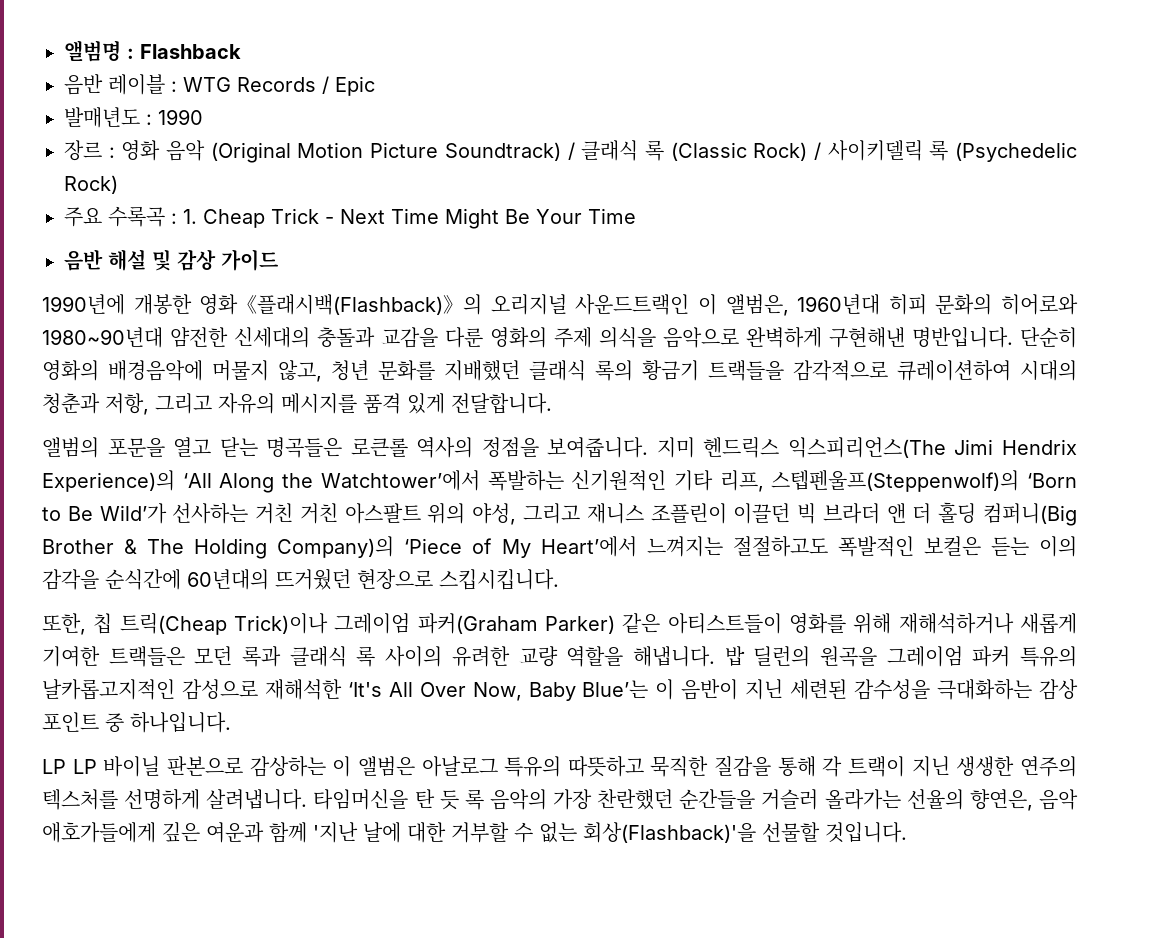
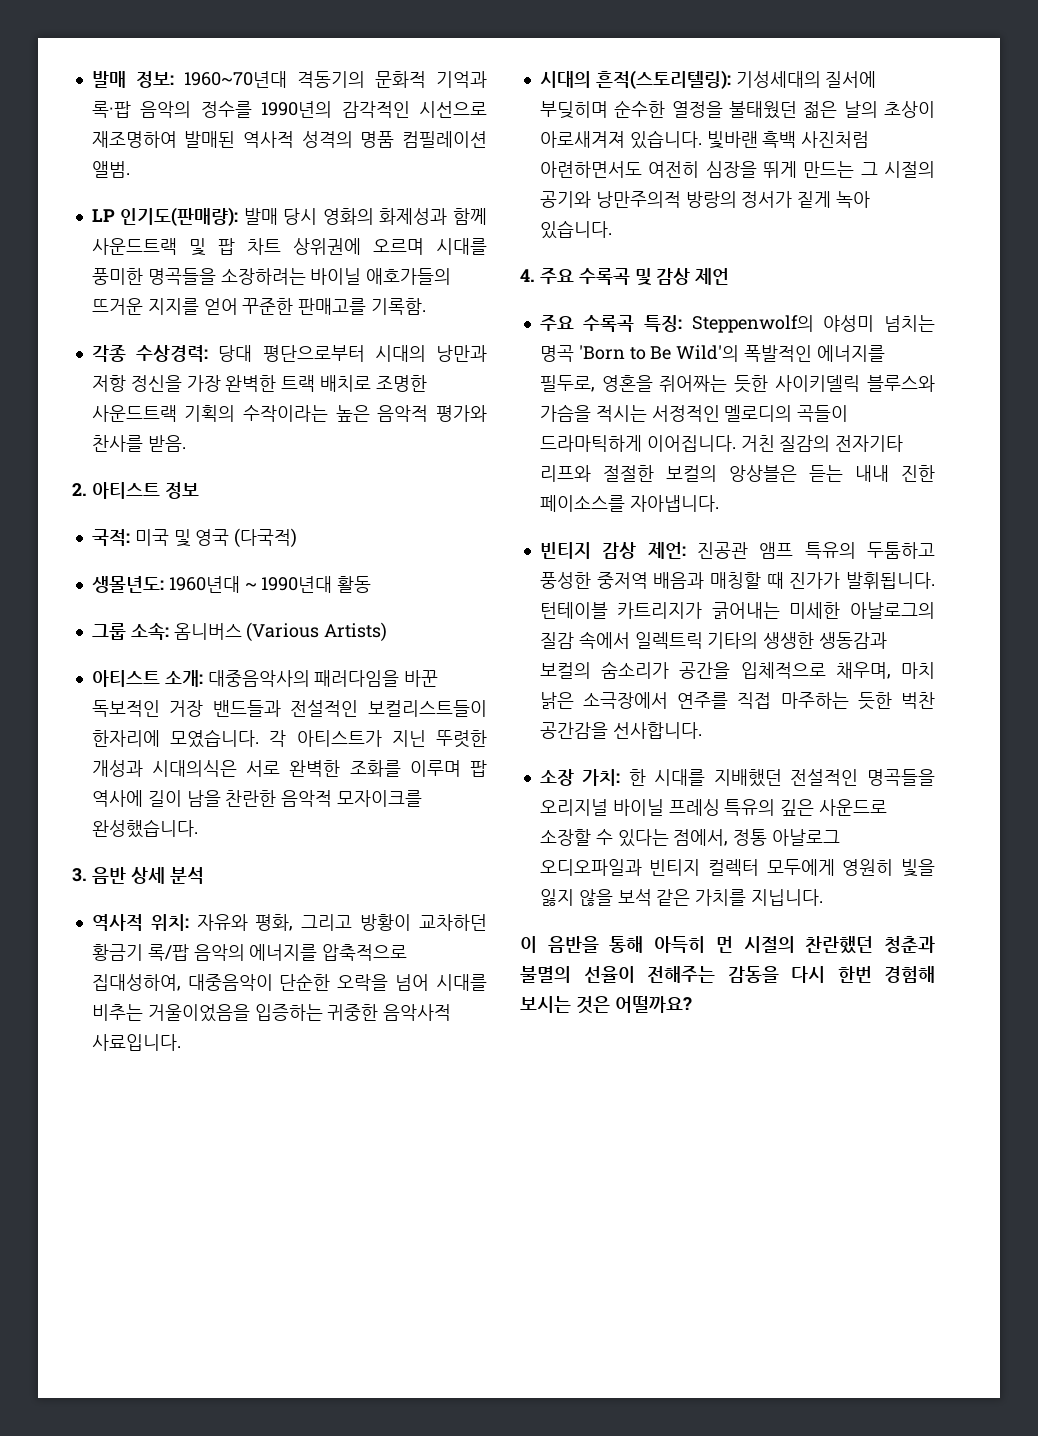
[64,40,241,62] [64,74,375,96] [64,107,203,128] [64,140,1077,163] [64,175,118,194] [64,206,636,229] [64,249,278,271] [42,294,1078,316] [42,327,1077,348] [42,360,1077,382] [42,393,552,415] [42,437,1077,458] [42,470,1078,493] [42,502,1078,526] [42,536,1077,559] [42,568,559,590] [42,613,1078,635] [42,646,1077,667] [42,679,1078,701] [42,712,231,733] [42,756,1077,777] [42,789,1078,811] [42,822,907,843] 앨범명 : Flashback // 음반 레이블 : WTG Records / Epic // 발매년도 : 1990 // 장르 : 영화 음악 (Original Motion Picture Soundtrack) / 클래식 록 (Classic Rock) / 사이키델릭 록 (Psychedelic Rock) // 주요 수록곡 : 1. Cheap Trick - Next Time Might Be Your Time // 음반 해설 및 감상 가이드 // 1990년에 개봉한 영화《플래시백(Flashback)》의 오리지널 사운드트랙인 이 앨범은, 1960년대 히피 문화의 히어로와 1980~90년대 얌전한 신세대의 충돌과 교감을 다룬 영화의 주제 의식을 음악으로 완벽하게 구현해낸 명반입니다. 단순히 영화의 배경음악에 머물지 않고, 청년 문화를 지배했던 클래식 록의 황금기 트랙들을 감각적으로 큐레이션하여 시대의 청춘과 저항, 그리고 자유의 메시지를 품격 있게 전달합니다. // 앨범의 포문을 열고 닫는 명곡들은 로큰롤 역사의 정점을 보여줍니다. 지미 헨드릭스 익스피리언스(The Jimi Hendrix Experience)의 ‘All Along the Watchtower’에서 폭발하는 신기원적인 기타 리프, 스텝펜울프(Steppenwolf)의 ‘Born to Be Wild’가 선사하는 거친 거친 아스팔트 위의 야성, 그리고 재니스 조플린이 이끌던 빅 브라더 앤 더 홀딩 컴퍼니(Big Brother & The Holding Company)의 ‘Piece of My Heart’에서 느껴지는 절절하고도 폭발적인 보컬은 듣는 이의 감각을 순식간에 60년대의 뜨거웠던 현장으로 스킵시킵니다. // 또한, 칩 트릭(Cheap Trick)이나 그레이엄 파커(Graham Parker) 같은 아티스트들이 영화를 위해 재해석하거나 새롭게 기여한 트랙들은 모던 록과 클래식 록 사이의 유려한 교량 역할을 해냅니다. 밥 딜런의 원곡을 그레이엄 파커 특유의 날카롭고지적인 감성으로 재해석한 ‘It's All Over Now, Baby Blue’는 이 음반이 지닌 세련된 감수성을 극대화하는 감상 포인트 중 하나입니다. // LP LP 바이닐 판본으로 감상하는 이 앨범은 아날로그 특유의 따뜻하고 묵직한 질감을 통해 각 트랙이 지닌 생생한 연주의 텍스처를 선명하게 살려냅니다. 타임머신을 탄 듯 록 음악의 가장 찬란했던 순간들을 거슬러 올라가는 선율의 향연은, 음악 애호가들에게 깊은 여운과 함께 '지난 날에 대한 거부할 수 없는 회상(Flashback)'을 선물할 것입니다. -> [91,71,487,88] [91,101,487,118] [91,131,487,148] [91,161,130,178] [91,207,488,226] [91,238,487,256] [91,268,452,285] [91,298,427,315] [91,345,487,362] [91,375,427,392] [91,405,487,422] [91,435,186,452] [72,482,199,499] [91,528,298,548] [91,576,372,593] [91,622,388,642] [91,670,439,687] [91,700,487,717] [91,729,487,748] [91,760,487,777] [91,790,423,807] [91,819,198,838] [72,867,204,884] [91,914,488,931] [91,944,408,961] [91,973,487,991] [91,1004,452,1022] [91,1034,181,1051] [539,70,877,89] [539,100,935,119] [539,130,870,149] [539,161,935,178] [539,191,871,208] [539,220,612,239] [520,268,730,286] [539,315,935,333] [539,345,885,362] [539,375,935,393] [539,404,849,422] [539,435,904,452] [539,465,935,482] [539,495,719,512] [539,542,935,559] [539,572,935,589] [539,602,935,619] [539,631,888,649] [539,661,935,679] [539,692,935,710] [539,722,702,739] [539,769,935,787] [539,799,888,816] [539,829,841,847] [539,859,935,877] [539,889,824,906] [520,936,935,954] [520,966,935,983] [520,996,692,1014] 발매 정보: 1960~70년대 격동기의 문화적 기억과 록·팝 음악의 정수를 1990년의 감각적인 시선으로 재조명하여 발매된 역사적 성격의 명품 컴필레이션 앨범. // LP 인기도(판매량): 발매 당시 영화의 화제성과 함께 사운드트랙 및 팝 차트 상위권에 오르며 시대를 풍미한 명곡들을 소장하려는 바이닐 애호가들의 뜨거운 지지를 얻어 꾸준한 판매고를 기록함. // 각종 수상경력: 당대 평단으로부터 시대의 낭만과 저항 정신을 가장 완벽한 트랙 배치로 조명한 사운드트랙 기획의 수작이라는 높은 음악적 평가와 찬사를 받음. // 2. 아티스트 정보 // 국적: 미국 및 영국 (다국적) // 생몰년도: 1960년대 ~ 1990년대 활동 // 그룹 소속: 옴니버스 (Various Artists) // 아티스트 소개: 대중음악사의 패러다임을 바꾼 독보적인 거장 밴드들과 전설적인 보컬리스트들이 한자리에 모였습니다. 각 아티스트가 지닌 뚜렷한 개성과 시대의식은 서로 완벽한 조화를 이루며 팝 역사에 길이 남을 찬란한 음악적 모자이크를 완성했습니다. // 3. 음반 상세 분석 // 역사적 위치: 자유와 평화, 그리고 방황이 교차하던 황금기 록/팝 음악의 에너지를 압축적으로 집대성하여, 대중음악이 단순한 오락을 넘어 시대를 비추는 거울이었음을 입증하는 귀중한 음악사적 사료입니다. // 시대의 흔적(스토리텔링): 기성세대의 질서에 부딪히며 순수한 열정을 불태웠던 젊은 날의 초상이 아로새겨져 있습니다. 빛바랜 흑백 사진처럼 아련하면서도 여전히 심장을 뛰게 만드는 그 시절의 공기와 낭만주의적 방랑의 정서가 짙게 녹아 있습니다. // 4. 주요 수록곡 및 감상 제언 // 주요 수록곡 특징: Steppenwolf의 야성미 넘치는 명곡 'Born to Be Wild'의 폭발적인 에너지를 필두로, 영혼을 쥐어짜는 듯한 사이키델릭 블루스와 가슴을 적시는 서정적인 멜로디의 곡들이 드라마틱하게 이어집니다. 거친 질감의 전자기타 리프와 절절한 보컬의 앙상블은 듣는 내내 진한 페이소스를 자아냅니다. // 빈티지 감상 제언: 진공관 앰프 특유의 두툼하고 풍성한 중저역 배음과 매칭할 때 진가가 발휘됩니다. 턴테이블 카트리지가 긁어내는 미세한 아날로그의 질감 속에서 일렉트릭 기타의 생생한 생동감과 보컬의 숨소리가 공간을 입체적으로 채우며, 마치 낡은 소극장에서 연주를 직접 마주하는 듯한 벅찬 공간감을 선사합니다. // 소장 가치: 한 시대를 지배했던 전설적인 명곡들을 오리지널 바이닐 프레싱 특유의 깊은 사운드로 소장할 수 있다는 점에서, 정통 아날로그 오디오파일과 빈티지 컬렉터 모두에게 영원히 빛을 잃지 않을 보석 같은 가치를 지닙니다. // 이 음반을 통해 아득히 먼 시절의 찬란했던 청춘과 불멸의 선율이 전해주는 감동을 다시 한번 경험해 보시는 것은 어떨까요?

